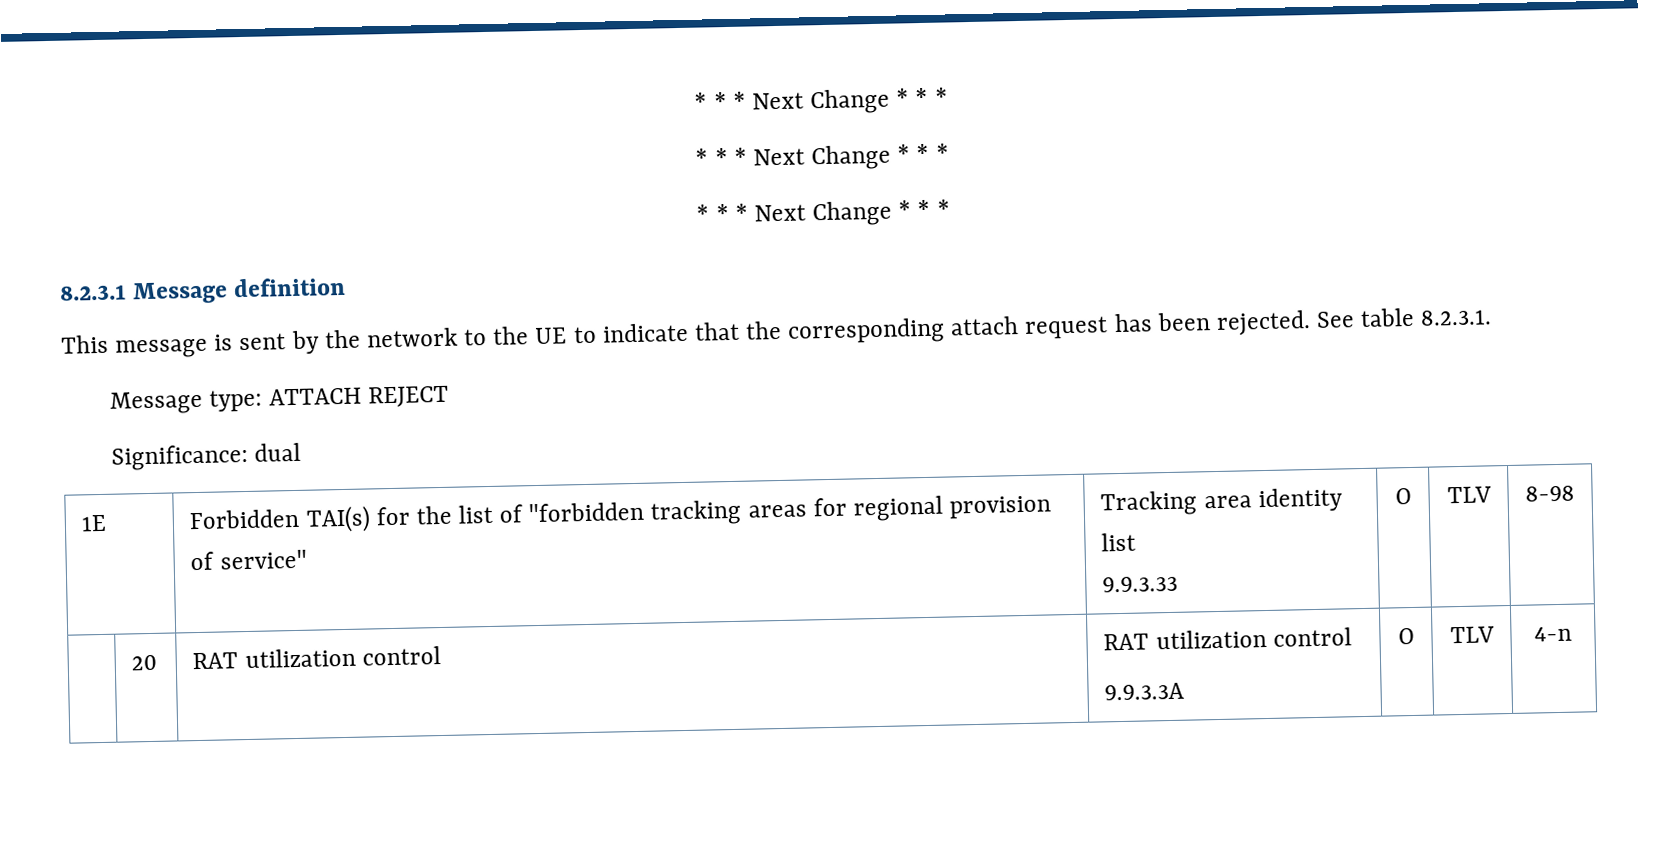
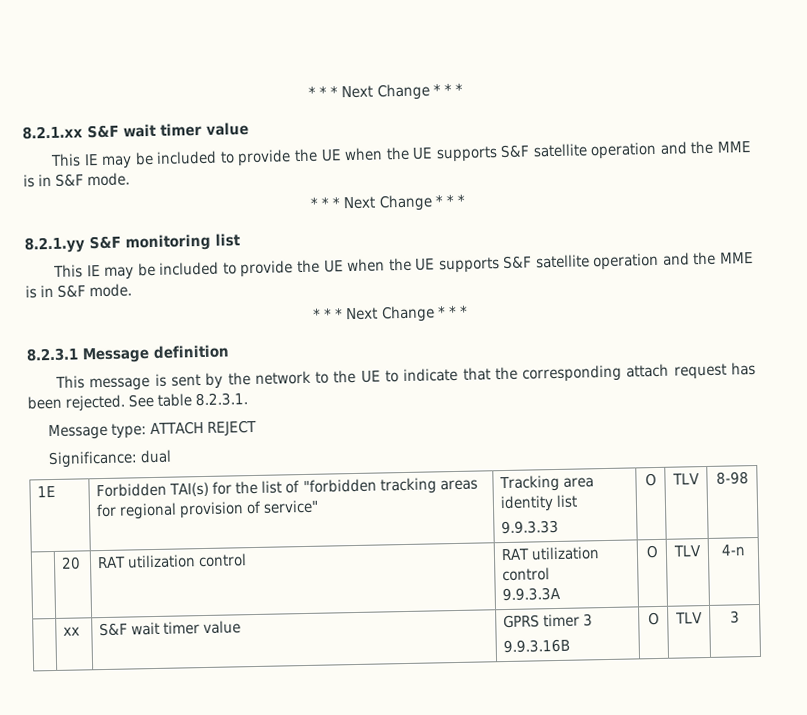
[694,87,948,115] [695,143,949,171] * * * Next Change * * * // * * * Next Change * * * -> [308,82,463,101] [22,122,249,140] [50,140,752,169] [23,172,131,188] [310,193,465,212] [24,233,241,254] [53,251,755,280] [25,283,133,299] * * * Next Change * * * // 8.2.1.xx S&F wait timer value // This IE may be included to provide the UE when the UE supports S&F satellite operation and the MME is in S&F mode. // * * * Next Change * * * // 8.2.1.yy S&F monitoring list // This IE may be included to provide the UE when the UE supports S&F satellite operation and the MME is in S&F mode.
(1572, 634) none -> [63,626,81,636] [99,620,242,637] [503,613,594,629] [503,638,571,654] [647,611,660,626] [675,612,704,624] [730,610,740,624] // | xx | S&F wait timer value | GPRS timer 3 // 9.9.3.16B | O | TLV | 3

